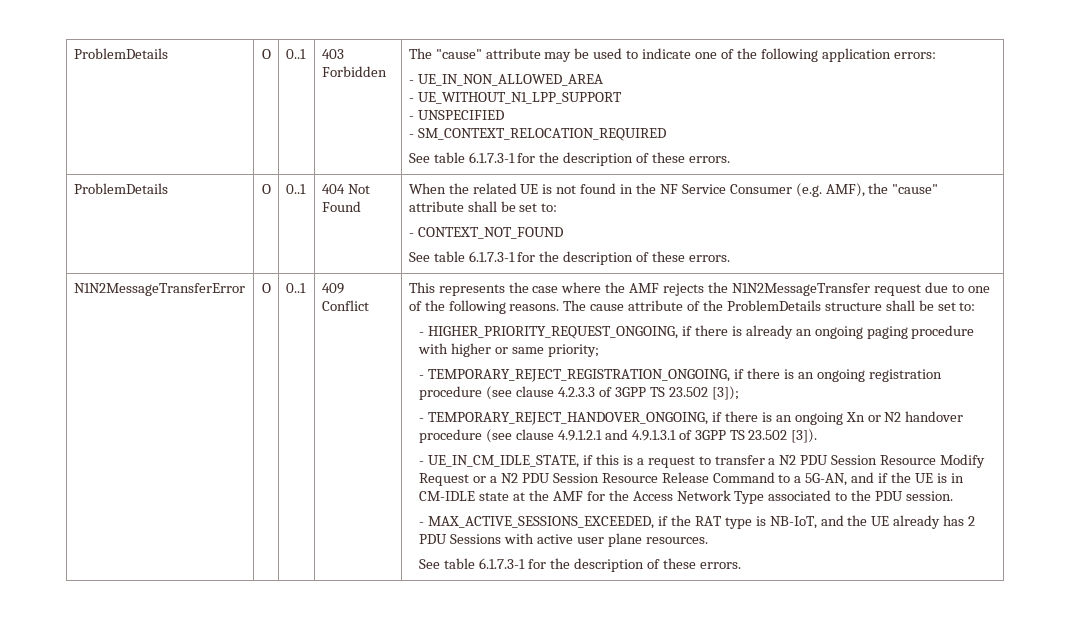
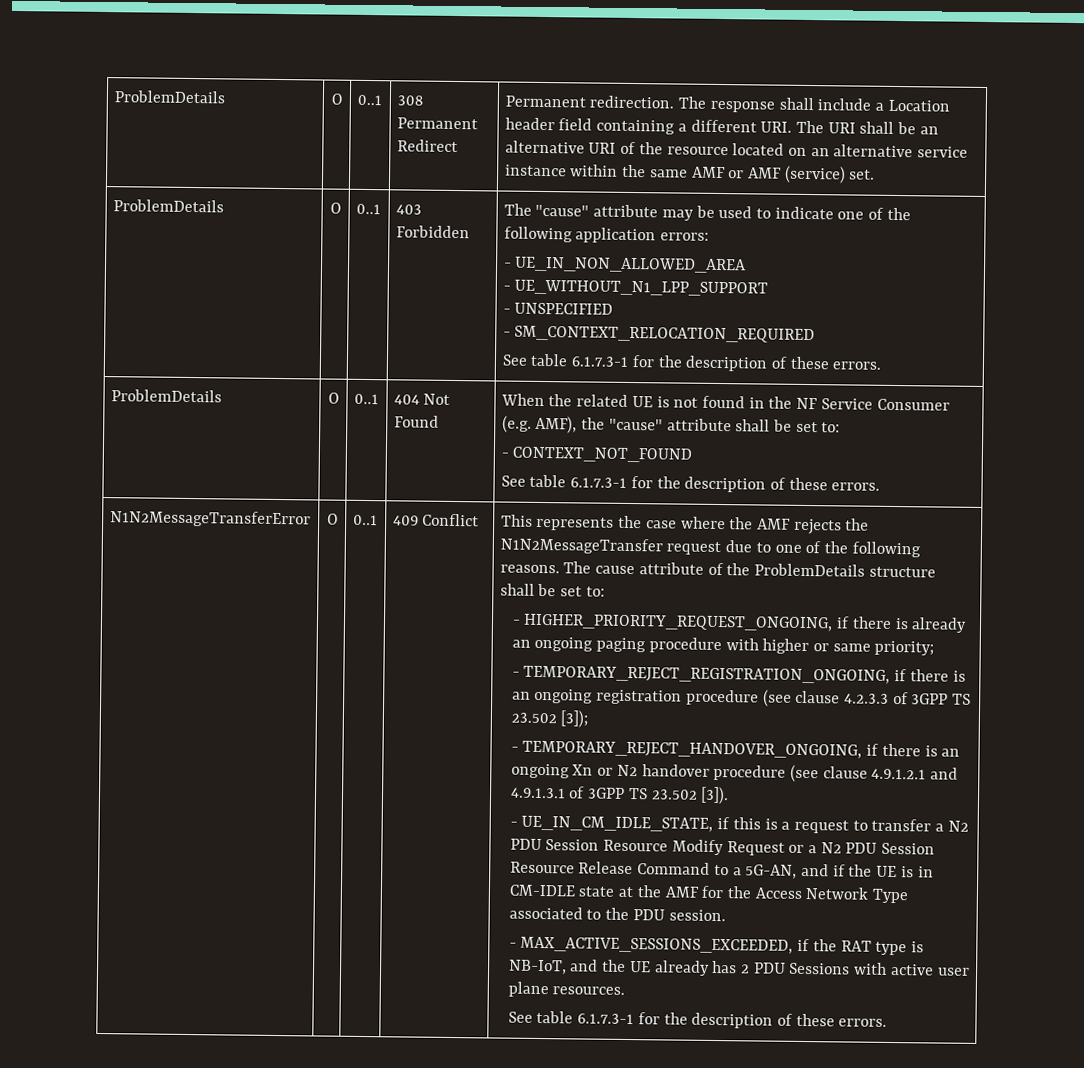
[73,48,168,59] [261,49,271,59] [285,49,306,59] ProblemDetails | O | 0..1 -> [113,90,226,104] [330,93,343,105] [356,94,382,106] [396,95,423,106] [396,117,478,130] [396,139,458,153] [504,95,950,113] [504,117,939,135] [504,140,969,158] [504,164,876,184] [112,199,224,213] [329,202,342,214] [355,203,381,215] ProblemDetails | O | 0..1 | 308 Permanent Redirect | Permanent redirection. The response shall include a Location header field containing a different URI. The URI shall be an alternative URI of the resource located on an alternative service instance within the same AMF or AMF (service) set. // ProblemDetails | O | 0..1

